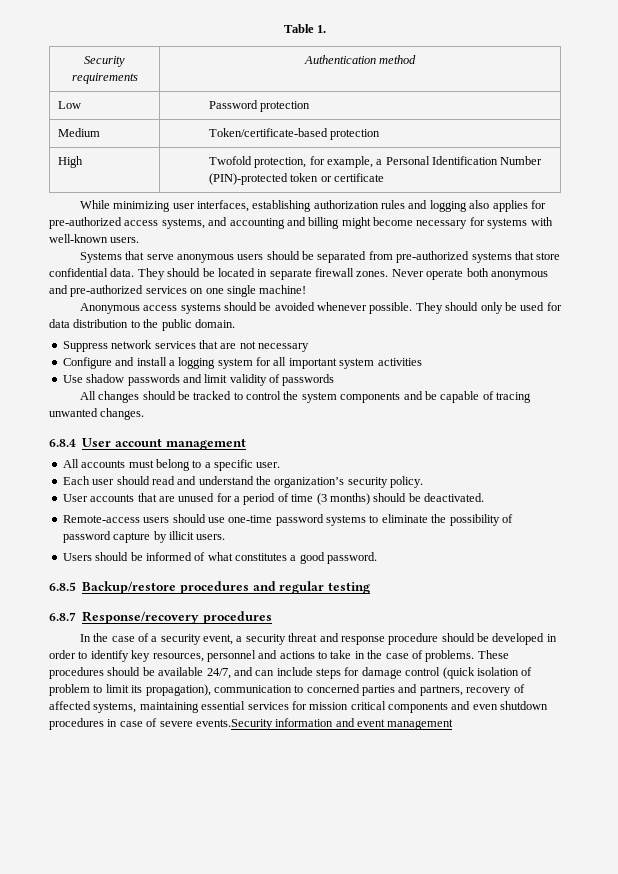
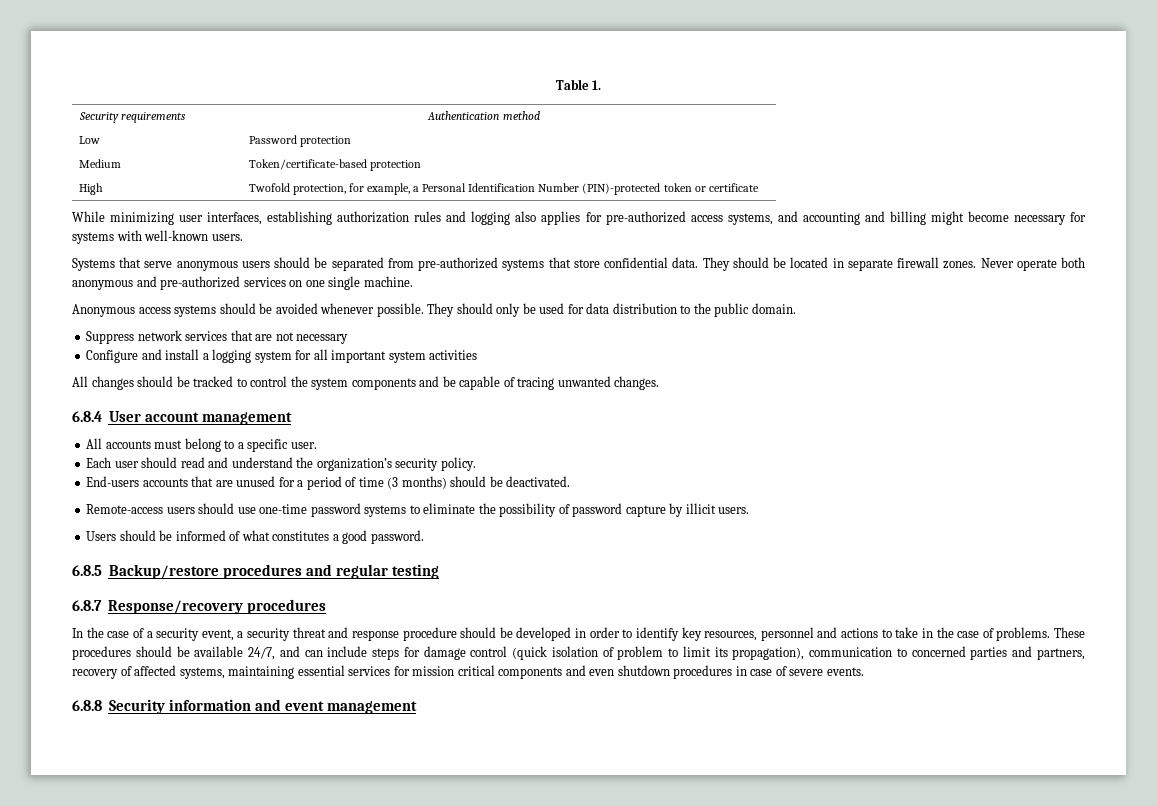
[259,285,307,294] machine! -> [363,276,413,287] machine.
[62,374,335,386] // Use shadow passwords and limit validity of passwords -> (478, 355) none
[62,494,88,502] User -> [86,476,140,487] End-users
[195,719,273,730] events.Security -> [826,667,864,676] [72,699,165,714] events. // 6.8.8 Security

